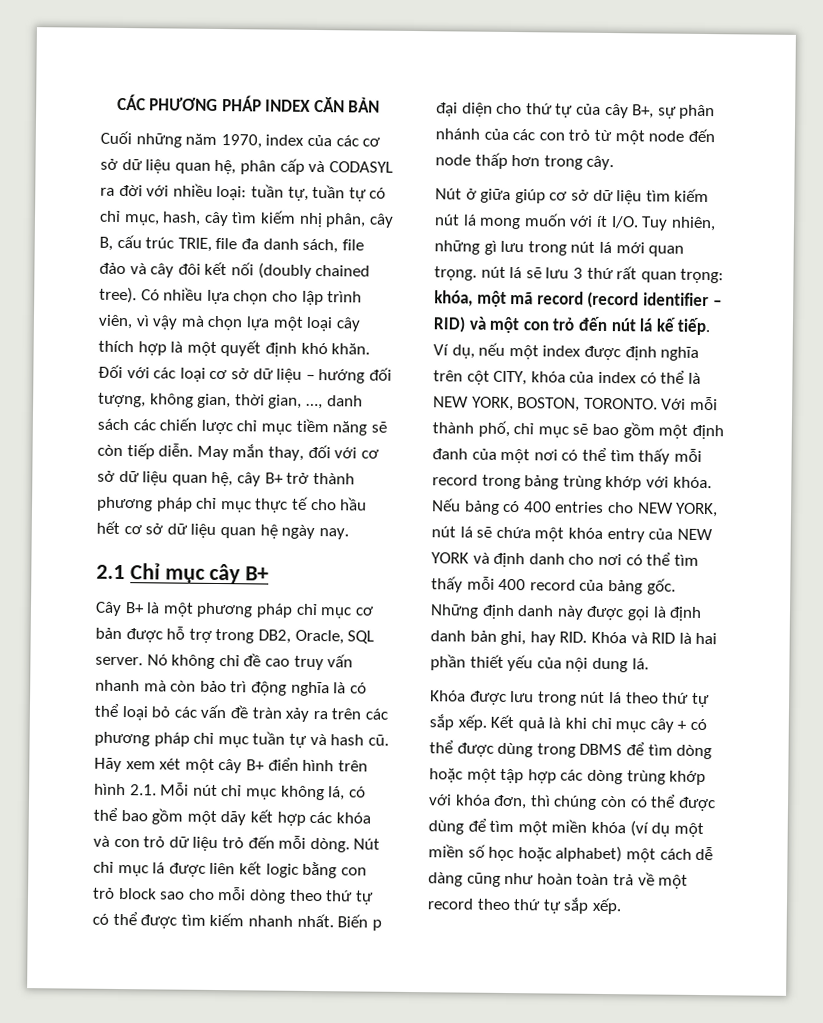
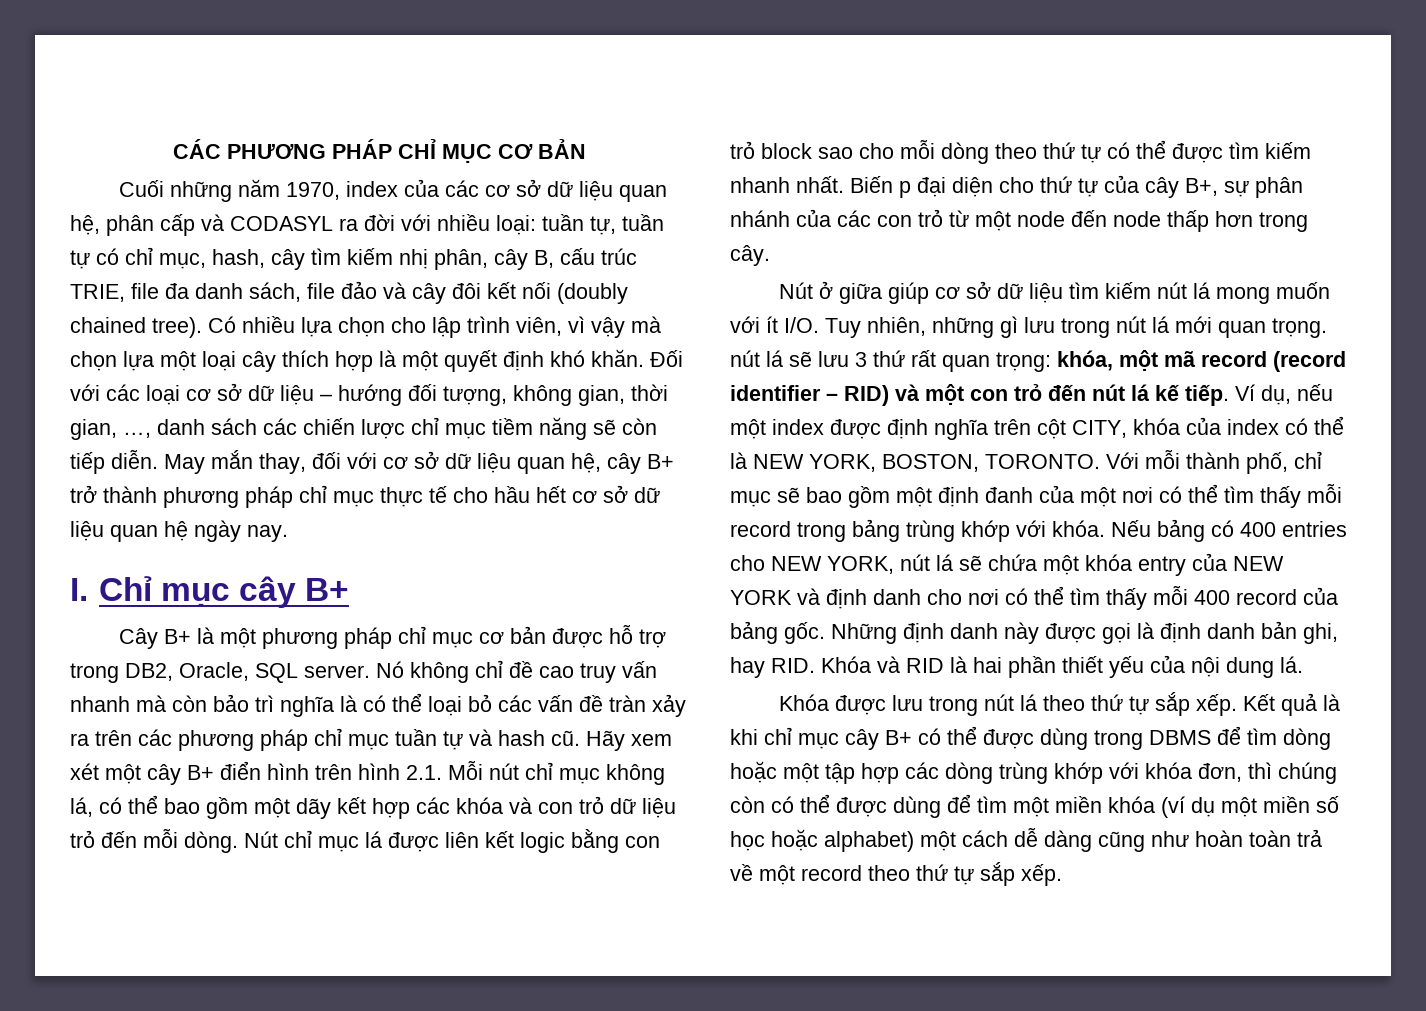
[265,96,345,113] INDEX CĂN -> [398,139,533,163] CHỈ MỤC CƠ
[96,564,125,580] 2.1 -> [70,578,88,601] I.
[250,681,287,696] động -> (274, 703) none
[677,720,688,730] + -> [885,730,912,745] B+

